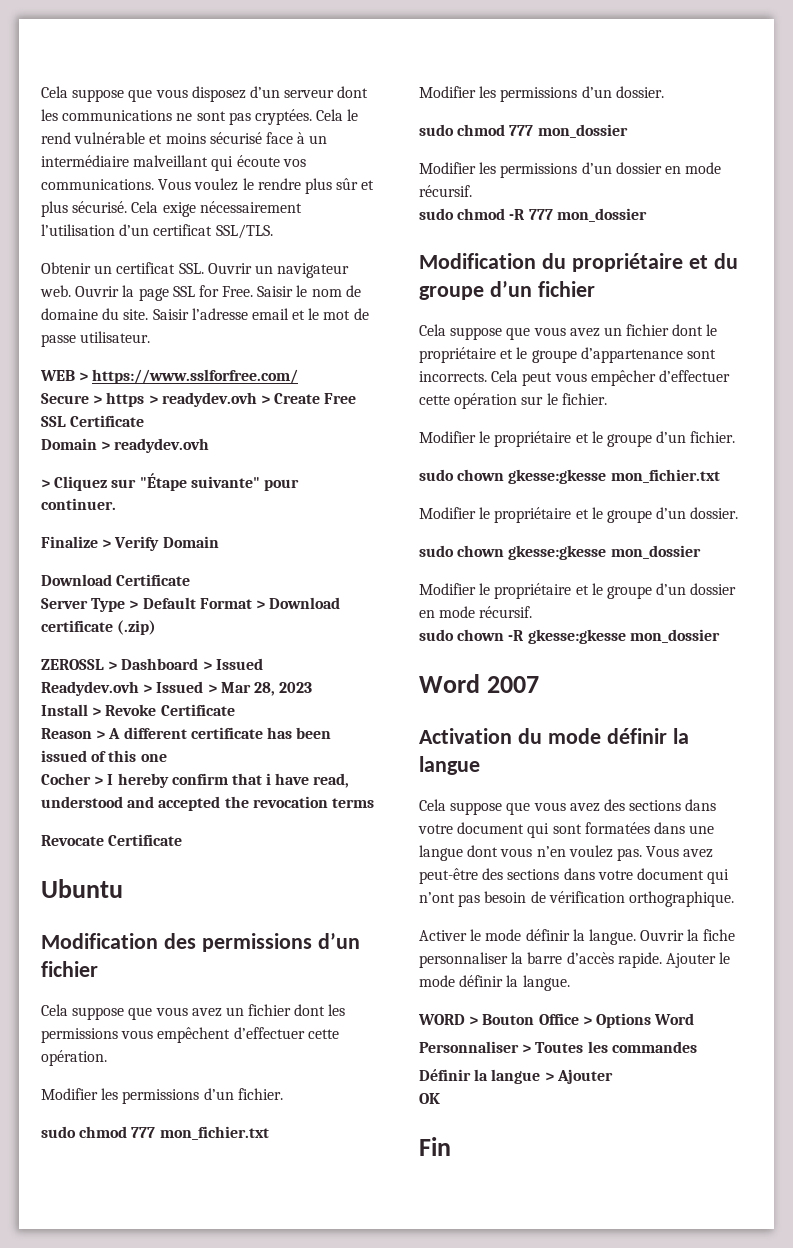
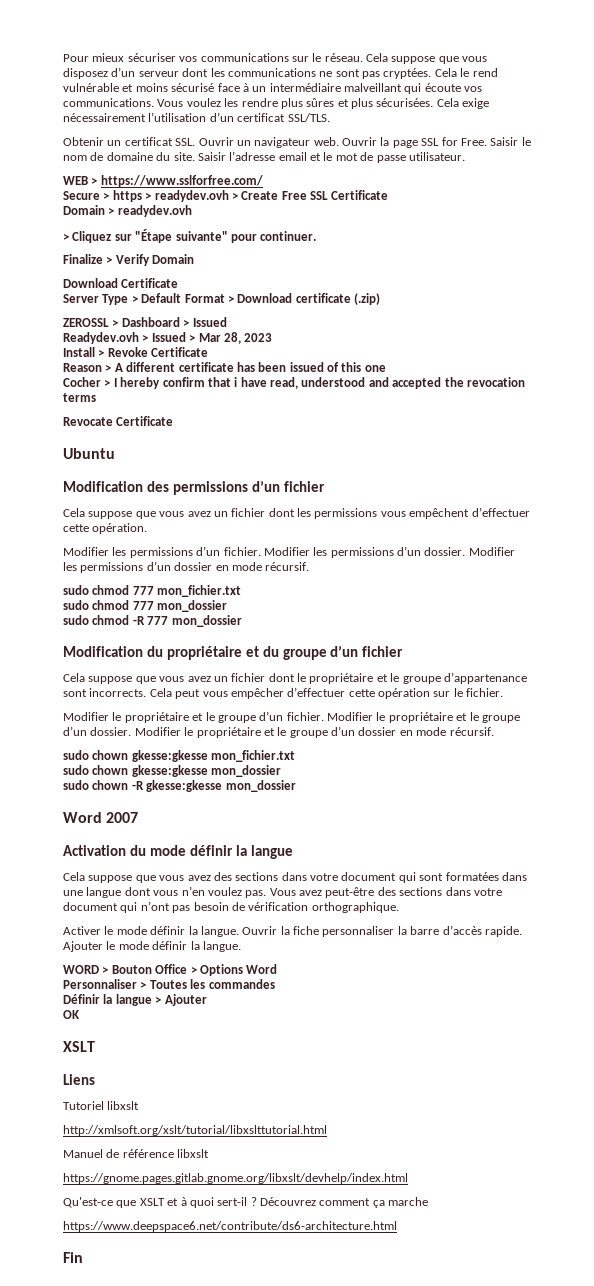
(41, 92) none -> [63,53,363,62] Pour mieux sécuriser vos communications sur le réseau.
[242,178,254,190] le -> [224,98,239,107] les
[336,178,359,190] sûr -> [306,98,335,107] sûres
[72,201,128,213] sécurisé. -> [376,98,434,107] sécurisées.
[41,1126,269,1140] // sudo chmod 777 mon_fichier.txt // -> (261, 551) none
[419,124,628,138] // sudo chmod 777 mon_dossier // -> (466, 551) none
(472, 191) none -> [63,585,242,597] [63,600,228,612] // sudo chmod 777 mon_fichier.txt // sudo chmod 777 mon_dossier
[419,469,720,484] // sudo chown gkesse:gkesse mon_fichier.txt // -> (324, 716) none
[419,545,701,560] // sudo chown gkesse:gkesse mon_dossier // -> (132, 731) none
(533, 612) none -> [63,750,296,762] [63,765,282,777] // sudo chown gkesse:gkesse mon_fichier.txt // sudo chown gkesse:gkesse mon_dossier
(440, 1098) none -> [63,1041,95,1052] [63,1074,95,1085] [63,1101,140,1110] [63,1125,327,1136] [63,1149,210,1158] [63,1173,408,1184] [63,1197,429,1208] [63,1221,397,1232] // XSLT // Liens // Tutoriel libxslt // http://xmlsoft.org/xslt/tutorial/libxslttutorial.html // Manuel de référence libxslt // https://gnome.pages.gitlab.gnome.org/libxslt/devhelp/index.html // Qu'est-ce que XSLT et à quoi sert-il ? Découvrez comment ça marche // https://www.deepspace6.net/contribute/ds6-architecture.html

